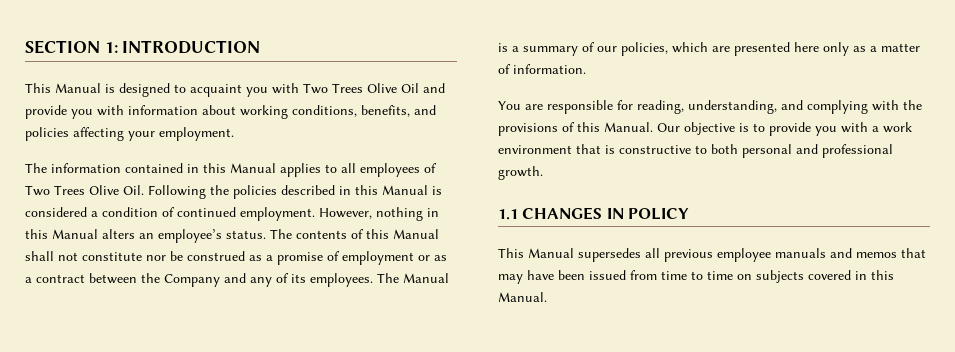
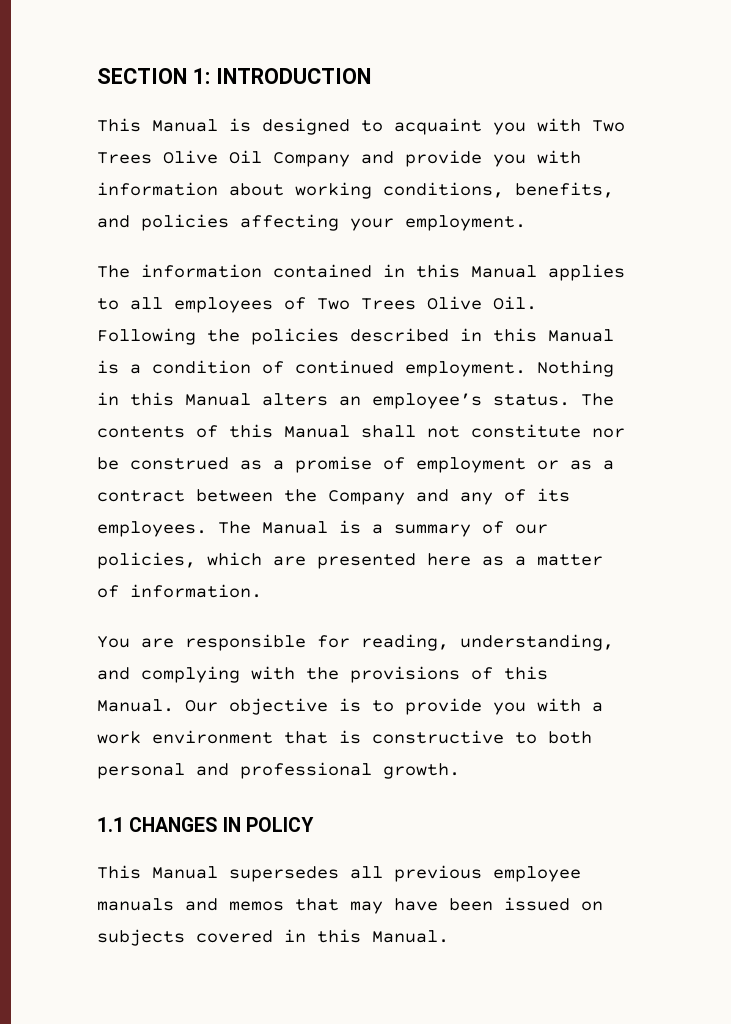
(419, 88) none -> [273,152,350,167] Company
[25,207,87,217] considered -> (119, 367) none
[319,207,423,221] However, nothing -> [537,360,614,377] Nothing
[823,42,849,56] only -> (471, 559) none
[630,270,733,280] from time to time -> (570, 904) none

